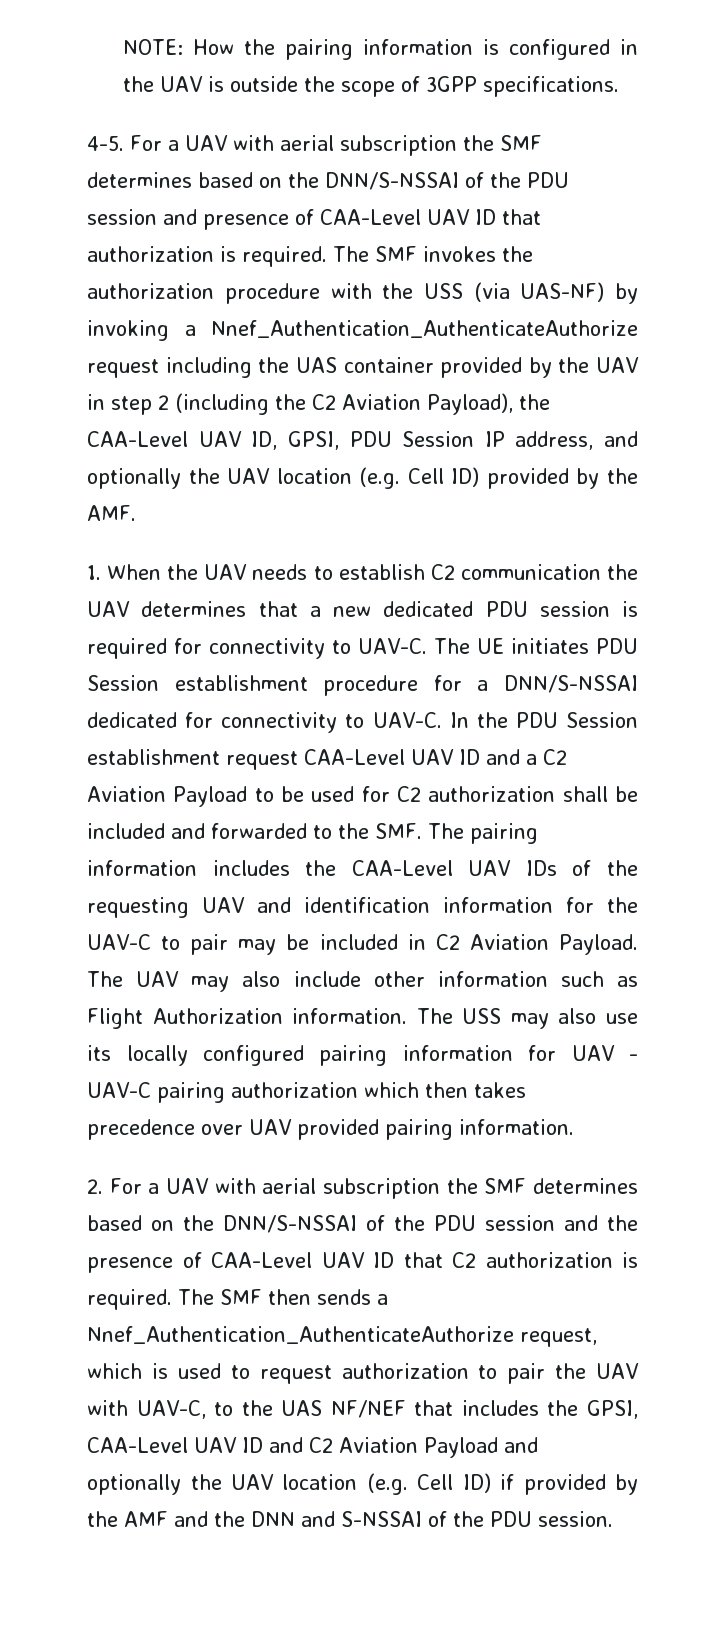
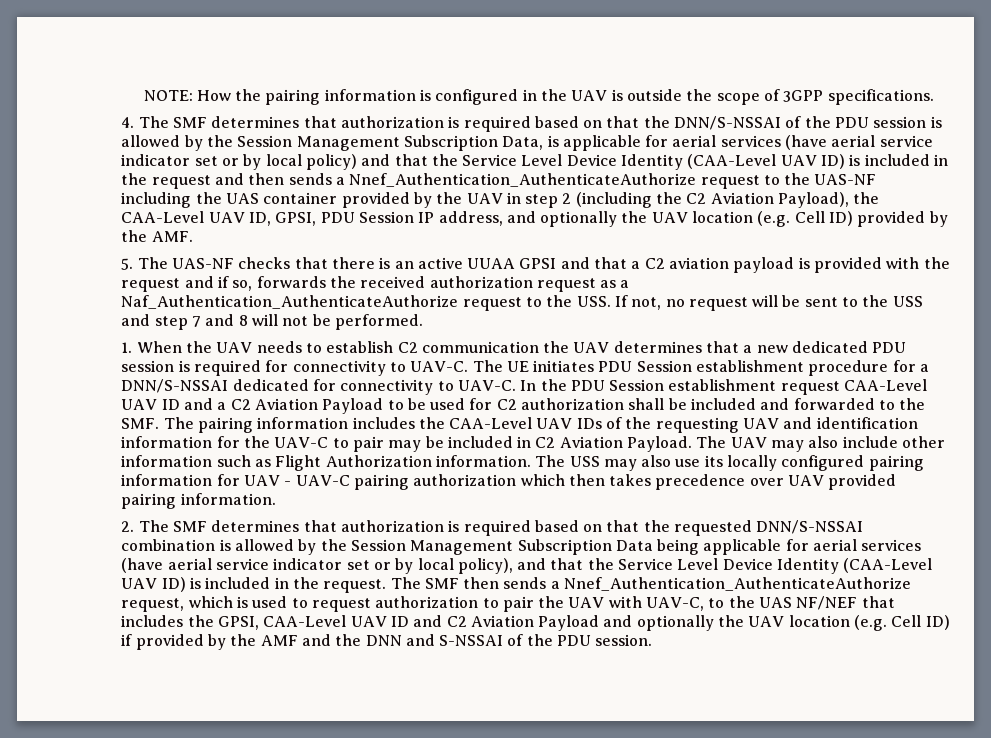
[87,135,543,156] [87,172,570,190] [87,209,542,230] [87,246,534,267] [87,282,638,304] [87,320,638,341] [87,359,160,378] 4-5. For a UAV with aerial subscription the SMF determines based on the DNN/S-NSSAI of the PDU session and presence of CAA-Level UAV ID that authorization is required. The SMF invokes the authorization procedure with the USS (via UAS-NF) by invoking a Nnef_Authentication_AuthenticateAuthorize request -> [121,116,942,132] [121,135,933,151] [121,154,949,170] [121,173,877,189] 4. The SMF determines that authorization is required based on that the DNN/S-NSSAI of the PDU session is allowed by the Session Management Subscription Data, is applicable for aerial services (have aerial service indicator set or by local policy) and that the Service Level Device Identity (CAA-Level UAV ID) is included in the request and then sends a Nnef_Authentication_AuthenticateAuthorize request to the UAS-NF
(137, 513) none -> [121,257,950,273] [121,276,630,292] [121,295,923,311] [121,314,423,330] // 5. The UAS-NF checks that there is an active UUAA GPSI and that a C2 aviation payload is provided with the request and if so, forwards the received authorization request as a Naf_Authentication_AuthenticateAuthorize request to the USS. If not, no request will be sent to the USS and step 7 and 8 will not be performed.
[109,1178,638,1199] [87,1215,639,1233] [87,1252,638,1273] [87,1289,173,1310] For a UAV with aerial subscription the SMF determines based on the DNN/S-NSSAI of the PDU session and the presence of CAA-Level UAV ID that C2 authorization is required. -> [138,520,864,536] [121,539,922,555] [121,558,933,574] [121,577,387,593] The SMF determines that authorization is required based on that the requested DNN/S-NSSAI combination is allowed by the Session Management Subscription Data being applicable for aerial services (have aerial service indicator set or by local policy), and that the Service Level Device Identity (CAA-Level UAV ID) is included in the request.

